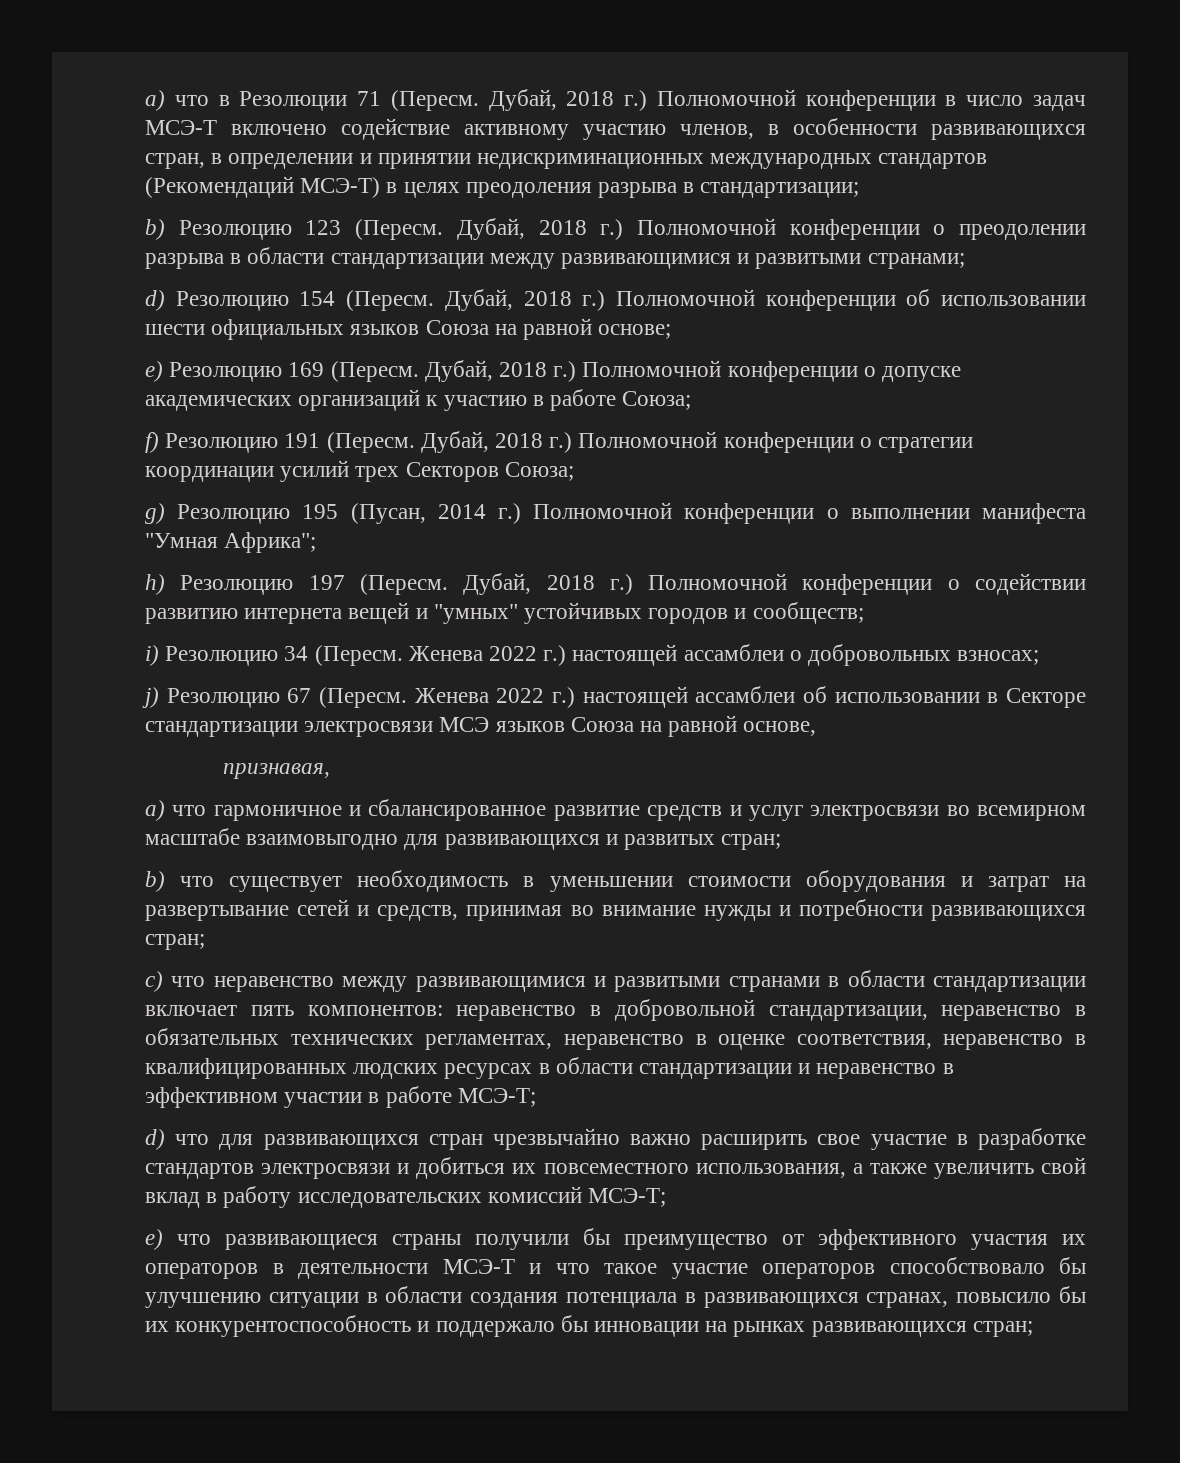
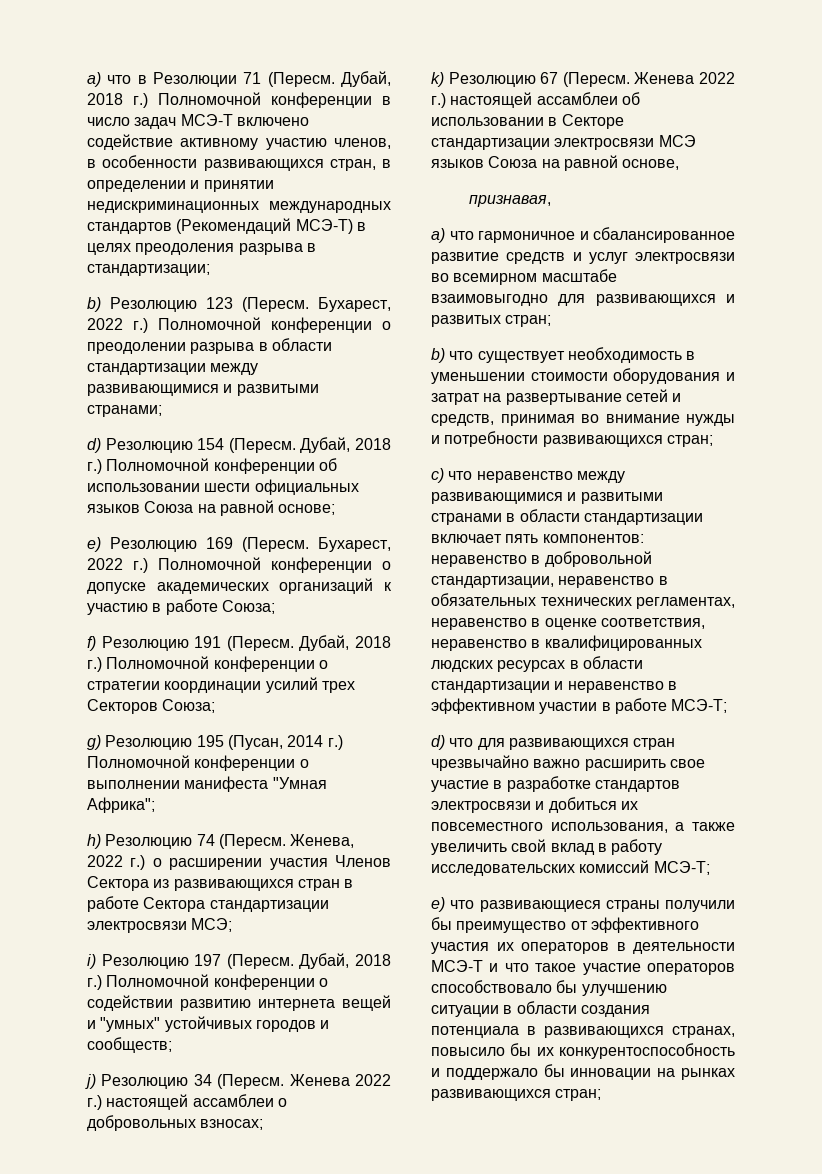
[456,218,587,240] Дубай, 2018 -> [318,297,391,312] [87,318,123,330] Бухарест, 2022
[424,360,548,382] Дубай, 2018 -> [318,537,391,552] [87,558,123,570] Бухарест, 2022
(294, 585) none -> [196,834,355,849] [87,855,391,870] [87,876,354,891] [87,896,329,912] [87,918,233,933] [87,954,189,969] 74 (Пересм. Женева, 2022 г.) о расширении участия Членов Сектора из развивающихся стран в работе Сектора стандартизации электросвязи МСЭ; // i) Резолюцию
[145,645,159,666] i) -> [85,1074,96,1089] j)
[142,687,159,708] j) -> [431,72,444,87] k)

